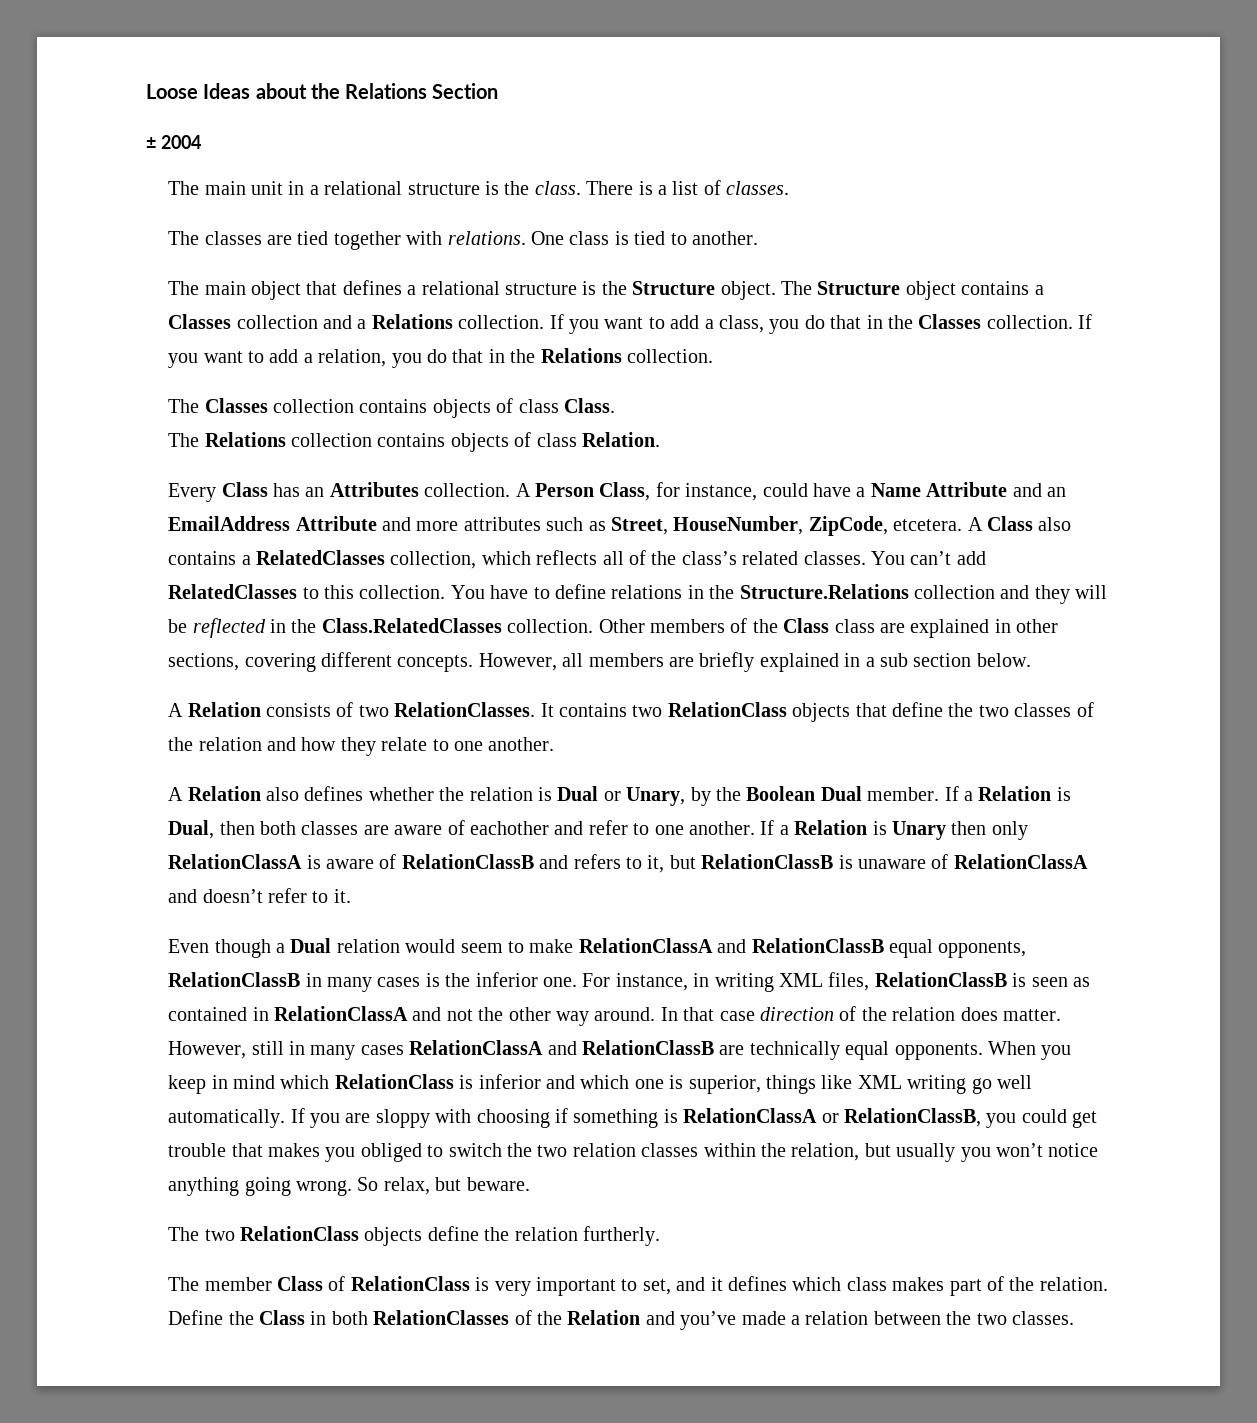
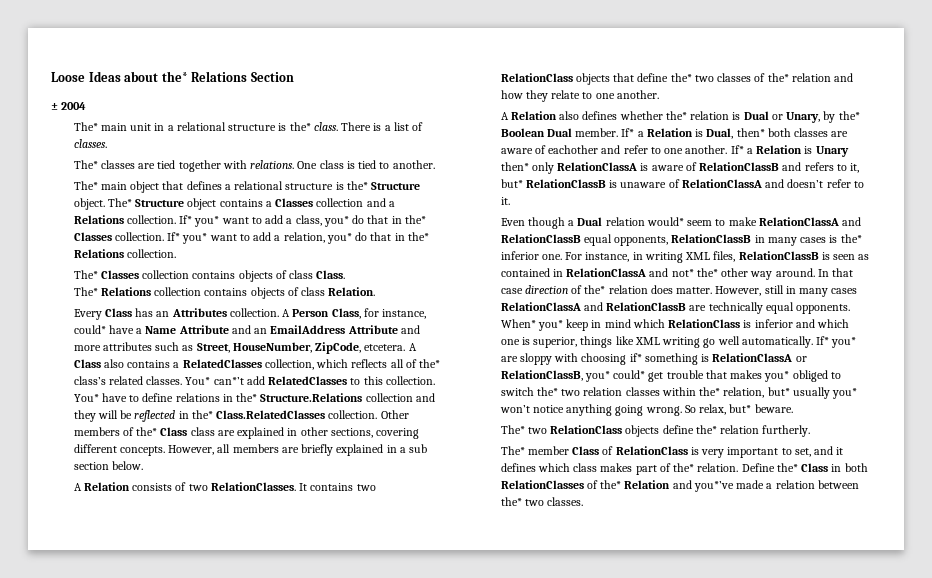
[310,83,340,99] the -> [161,71,188,82] the*
[168,181,200,195] The -> [73,122,98,131] The*
[504,181,530,195] the -> [289,122,311,131] the*
[168,231,200,245] The -> [73,160,98,169] The*
[168,281,200,295] The -> [73,181,98,190] The*
[601,281,627,295] the -> [346,181,368,190] the*
[780,281,812,295] The -> [107,198,132,207] The*
[549,314,599,334] If you -> [179,215,220,227] If* you*
[769,315,913,334] you do that in the -> [323,215,426,227] you* do that in the*
[1078,314,1093,329] [168,353,199,368] If you -> [167,232,208,244] If* you*
[391,349,536,368] you do that in the -> [326,232,429,244] you* do that in the*
[168,399,200,413] The -> [73,270,98,279] The*
[168,433,200,447] The -> [73,287,98,296] The*
[762,483,808,497] could -> [73,325,106,334] could*
[651,551,677,565] the -> [419,359,441,368] the*
[870,551,952,565] You can’t -> [185,377,244,385] You* can*’t
[450,585,485,599] You -> [73,394,99,402] You*
[709,585,735,599] the -> [236,393,258,402] the*
[291,619,317,633] the -> [191,410,213,419] the*
[752,619,778,633] the -> [136,427,158,436] the*
[948,703,974,717] the -> [670,73,692,82] the*
[168,737,194,751] the -> [767,73,789,82] the*
[439,787,465,801] the -> [665,111,687,120] the*
[715,787,741,801] the -> [838,111,860,120] the*
[944,786,959,801] If -> [621,128,635,137] If*
[219,821,255,835] then -> [736,128,765,137] then*
[760,820,775,835] If -> [730,145,744,154] If*
[951,821,987,835] then -> [500,162,529,171] then*
[669,855,696,869] but -> [500,179,523,188] but*
[405,939,456,953] would -> [646,217,684,226] would*
[445,973,471,987] the -> [840,234,862,243] the*
[446,1007,504,1021] not the -> [671,268,718,277] not* the*
[861,1007,887,1021] the -> [584,285,606,294] the*
[987,1041,1072,1060] When you -> [500,319,563,331] When* you*
[290,1108,340,1128] If you -> [816,336,857,348] If* you*
[554,1108,568,1123] if -> [629,353,642,362] if*
[986,1109,1067,1128] you could -> [584,370,646,382] you* could*
[325,1147,356,1162] you -> [764,371,790,382] you*
[506,1143,532,1157] the -> [536,387,558,396] the*
[760,1143,991,1162] the relation, but usually you -> [699,387,858,399] the* relation, but* usually you*
[435,1177,462,1191] but -> [729,404,752,413] but*
[168,1227,200,1241] The -> [500,425,525,434] The*
[484,1227,510,1241] the -> [695,425,717,434] the*
[168,1277,200,1291] The -> [500,446,525,455] The*
[1009,1277,1035,1291] the -> [673,463,695,472] the*
[228,1311,254,1325] the -> [776,463,798,472] the*
[536,1311,562,1325] the -> [600,480,622,489] the*
[680,1311,737,1330] you’ve -> [693,481,734,492] you*’ve
[946,1311,972,1325] the -> [500,497,522,506] the*

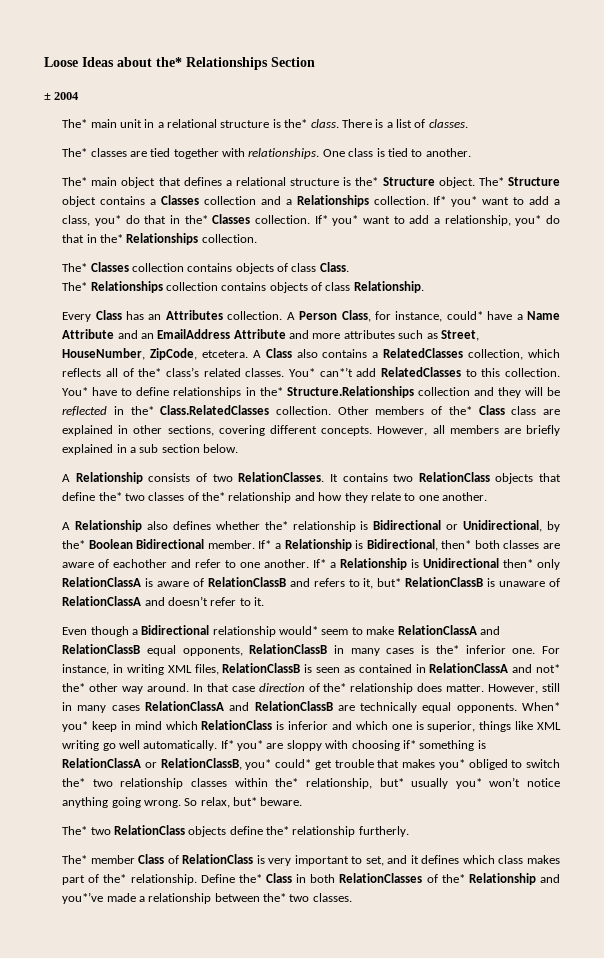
[191,71,248,82] Relations -> [186,57,268,70] Relationships
[250,160,295,169] relations. -> [248,148,320,159] relationships.
[73,215,124,224] Relations -> [296,195,369,207] Relationships
[283,232,429,244] [73,249,124,258] relation, you* do that in the* Relations -> [444,215,560,226] [62,233,199,245] relationship, you* do that in the* Relationships
[100,287,376,299] Relations collection contains objects of class Relation. -> [90,281,424,293] Relationships collection contains objects of class Relationship.
[175,393,363,402] relations in the* Structure.Relations -> [173,386,414,398] relationships in the* Structure.Relationships
[83,482,130,491] Relation -> [75,472,143,484] Relationship
[791,73,831,82] relation -> [228,492,292,503] relationship
[510,111,557,120] Relation -> [75,520,143,532] Relationship
[690,111,821,123] relation is Dual or Unary, -> [292,520,543,532] relationship is Bidirectional or Unidirectional,
[546,128,572,137] Dual -> [136,539,205,549] Bidirectional
[646,128,734,139] Relation is Dual, -> [284,539,438,551] Relationship is Bidirectional,
[756,145,849,157] Relation is Unary -> [340,558,500,570] Relationship is Unidirectional
[577,217,645,226] Dual relation -> [141,625,276,637] Bidirectional relationship
[608,285,648,294] relation -> [350,683,414,694] relationship
[583,387,623,396] relation -> [120,778,184,789] relationship
[723,387,765,398] relation, -> [305,778,372,789] relationship,
[720,425,760,434] relation -> [292,826,356,837] relationship
[697,463,739,472] relation. -> [130,874,197,885] relationship.
[624,480,671,489] Relation -> [468,873,536,885] Relationship
[775,480,815,489] relation -> [148,893,212,904] relationship

